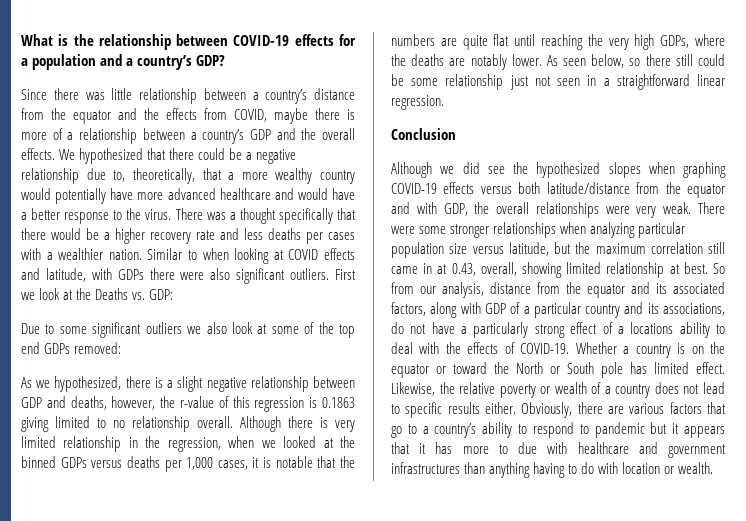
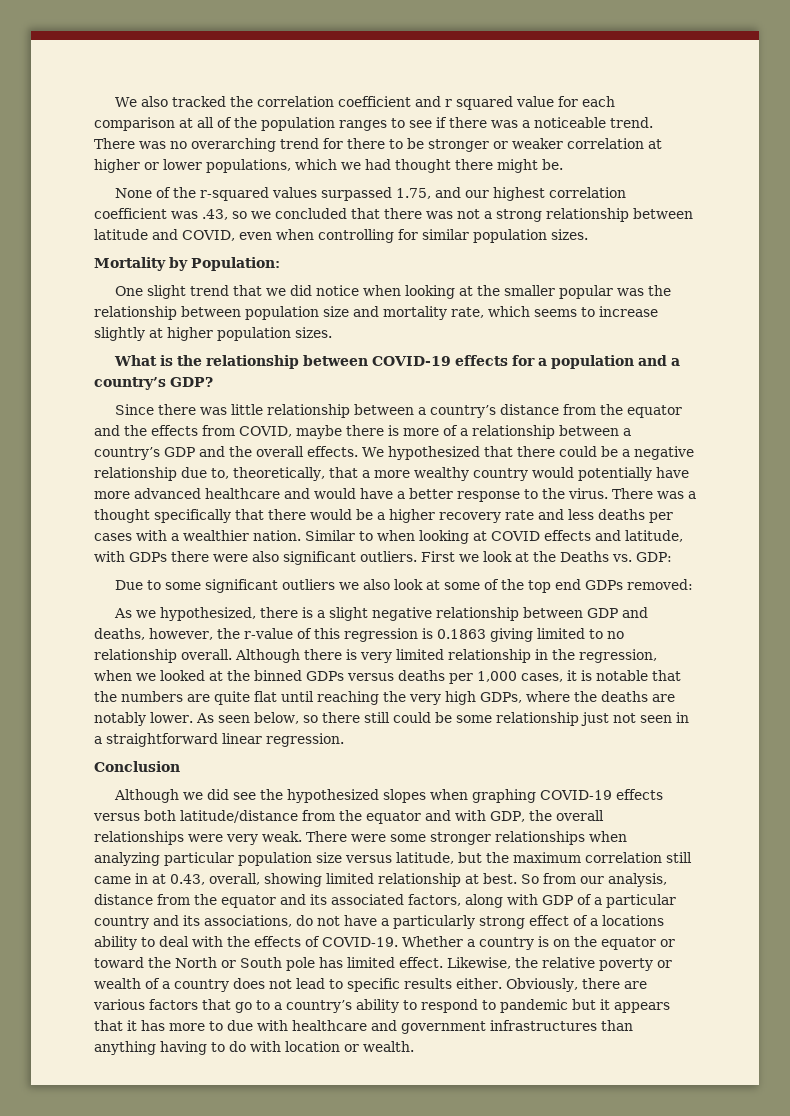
(21, 40) none -> [114,96,615,110] [94,117,653,131] [94,138,662,152] [94,159,563,173] [114,187,626,201] [94,208,693,222] [94,229,588,243] [94,257,280,271] [114,285,671,299] [94,306,658,320] [94,327,332,341] We also tracked the correlation coefficient and r squared value for each comparison at all of the population ranges to see if there was a noticeable trend. There was no overarching trend for there to be stronger or weaker correlation at higher or lower populations, which we had thought there might be. // None of the r-squared values surpassed 1.75, and our highest correlation coefficient was .43, so we concluded that there was not a strong relationship between latitude and COVID, even when controlling for similar population sizes. // Mortality by Population: // One slight trend that we did notice when looking at the smaller popular was the relationship between population size and mortality rate, which seems to increase slightly at higher population sizes. //

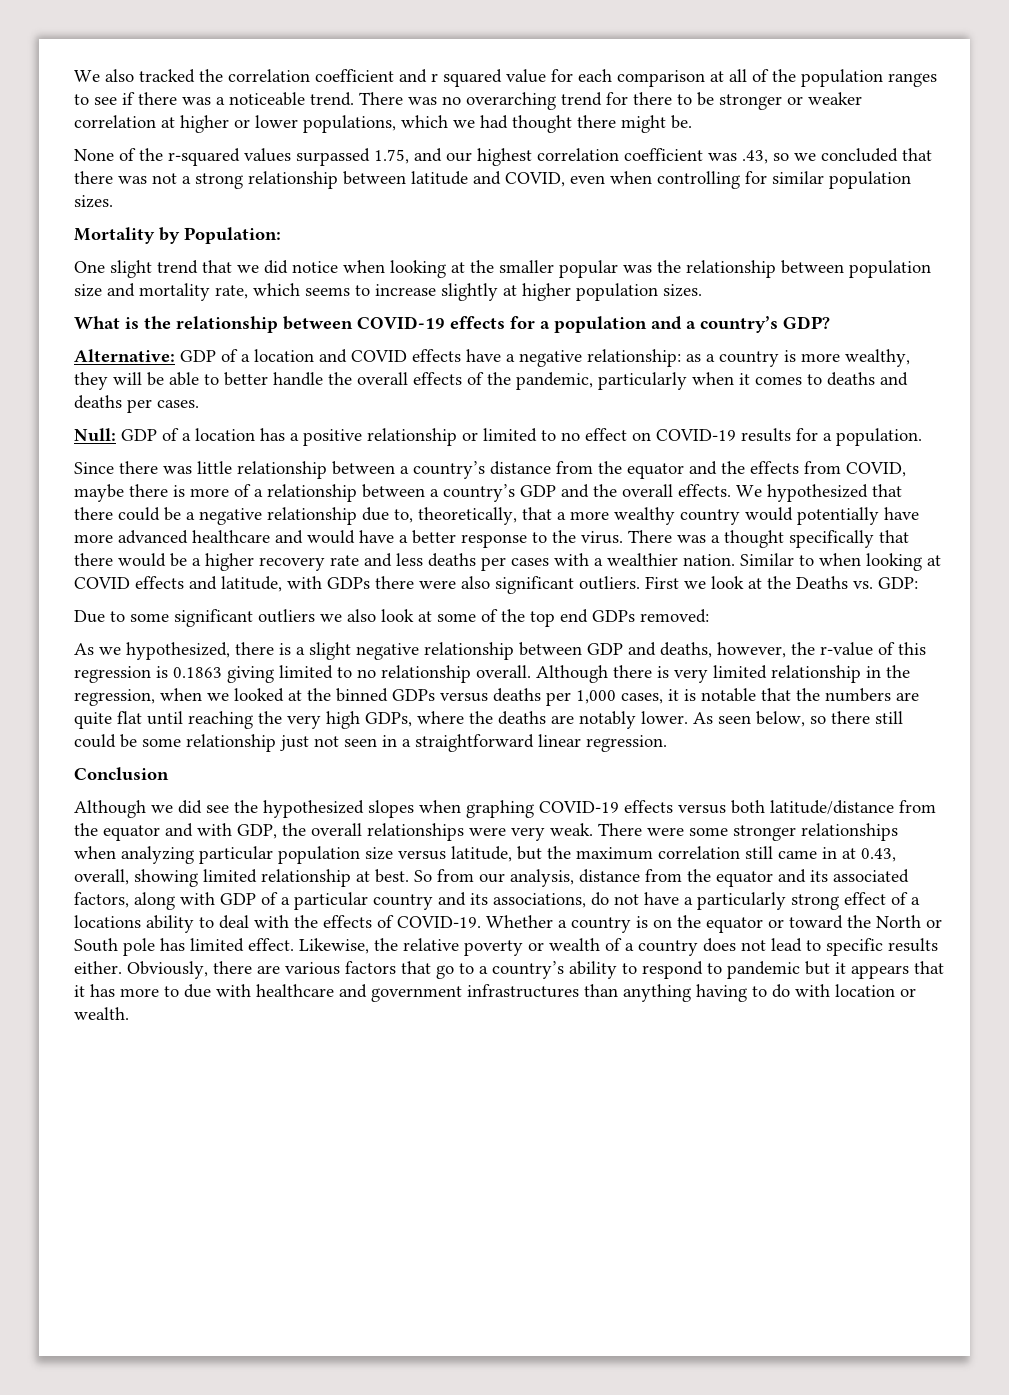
(213, 382) none -> [74,349,910,367] [74,372,908,390] [74,395,199,413] [74,428,922,446] // Alternative: GDP of a location and COVID effects have a negative relationship: as a country is more wealthy, they will be able to better handle the overall effects of the pandemic, particularly when it comes to deaths and deaths per cases. // Null: GDP of a location has a positive relationship or limited to no effect on COVID-19 results for a population.

